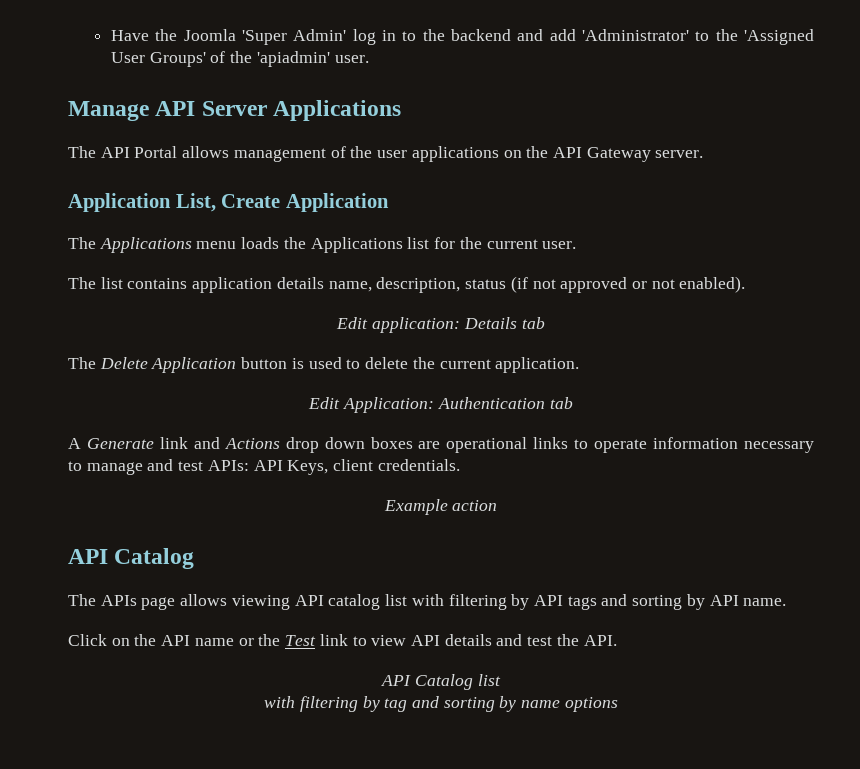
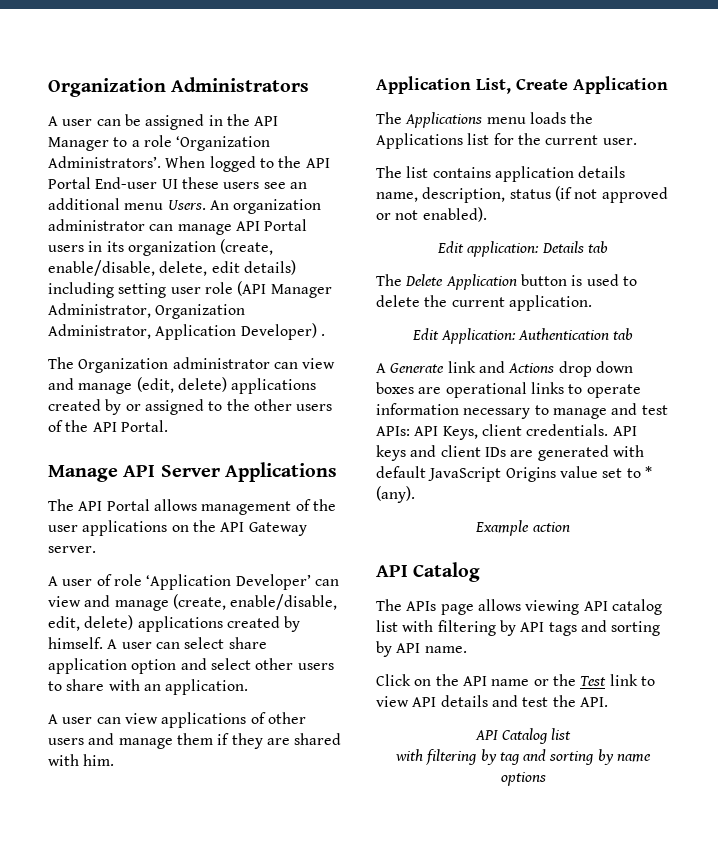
[110,29,814,45] [110,51,369,67] Have the Joomla 'Super Admin' log in to the backend and add 'Administrator' to the 'Assigned User Groups' of the 'apiadmin' user. -> [48,77,310,97] [48,114,279,130] [48,135,271,151] [48,156,330,172] [48,177,307,189] [48,198,322,214] [48,219,308,235] [48,239,274,256] [48,260,296,276] [48,281,332,298] [48,303,246,319] [48,323,325,340] [48,357,336,373] [48,377,317,394] [48,399,333,415] [48,420,168,432] Organization Administrators // A user can be assigned in the API Manager to a role ‘Organization Administrators’. When logged to the API Portal End-user UI these users see an additional menu Users. An organization administrator can manage API Portal users in its organization (create, enable/disable, delete, edit details) including setting user role (API Manager Administrator, Organization Administrator, Application Developer) . // The Organization administrator can view and manage (edit, delete) applications created by or assigned to the other users of the API Portal.
(704, 154) none -> [48,574,339,590] [48,594,338,611] [48,615,301,632] [48,637,267,649] [48,658,334,674] [48,679,249,695] [48,712,306,728] [48,733,342,749] [48,754,115,766] // A user of role ‘Application Developer’ can view and manage (create, enable/disable, edit, delete) applications created by himself. A user can select share application option and select other users to share with an application. // A user can view applications of other users and manage them if they are shared with him.
(460, 465) none -> [612,426,637,436] [376,445,644,461] [376,466,652,482] [376,486,415,503] API keys and client IDs are generated with default JavaScript Origins value set to * (any).

